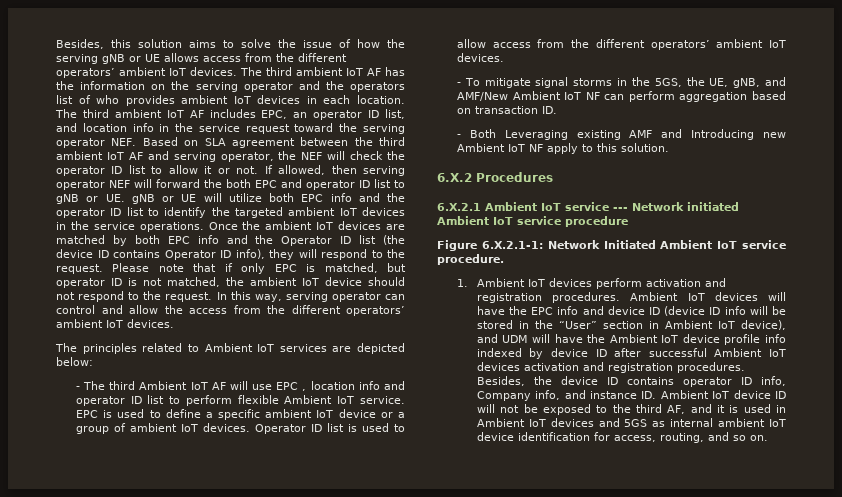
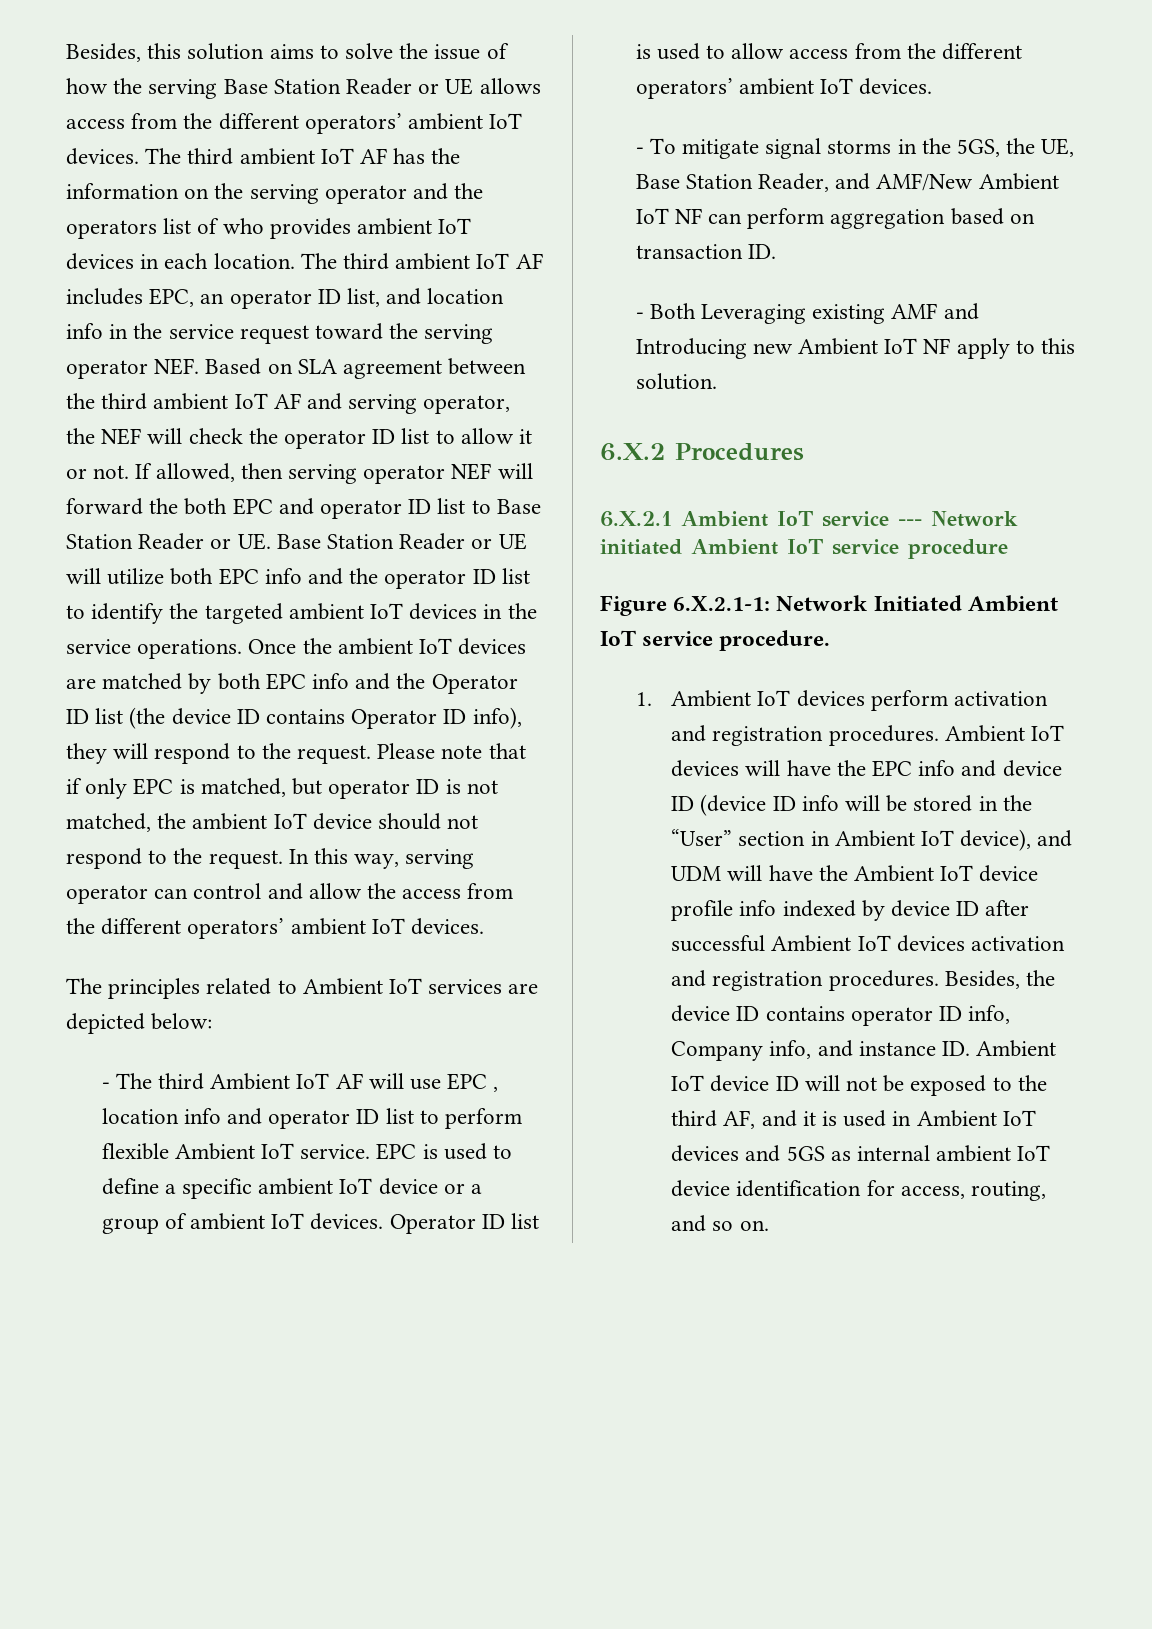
[102,54,125,64] gNB -> [223,78,413,95] Base Station Reader
[56,194,155,204] gNB or UE. gNB -> [496,499,541,514] [66,533,466,550] Base Station Reader or UE. Base Station Reader
[733,78,761,88] gNB, -> [635,173,829,192] Base Station Reader,

